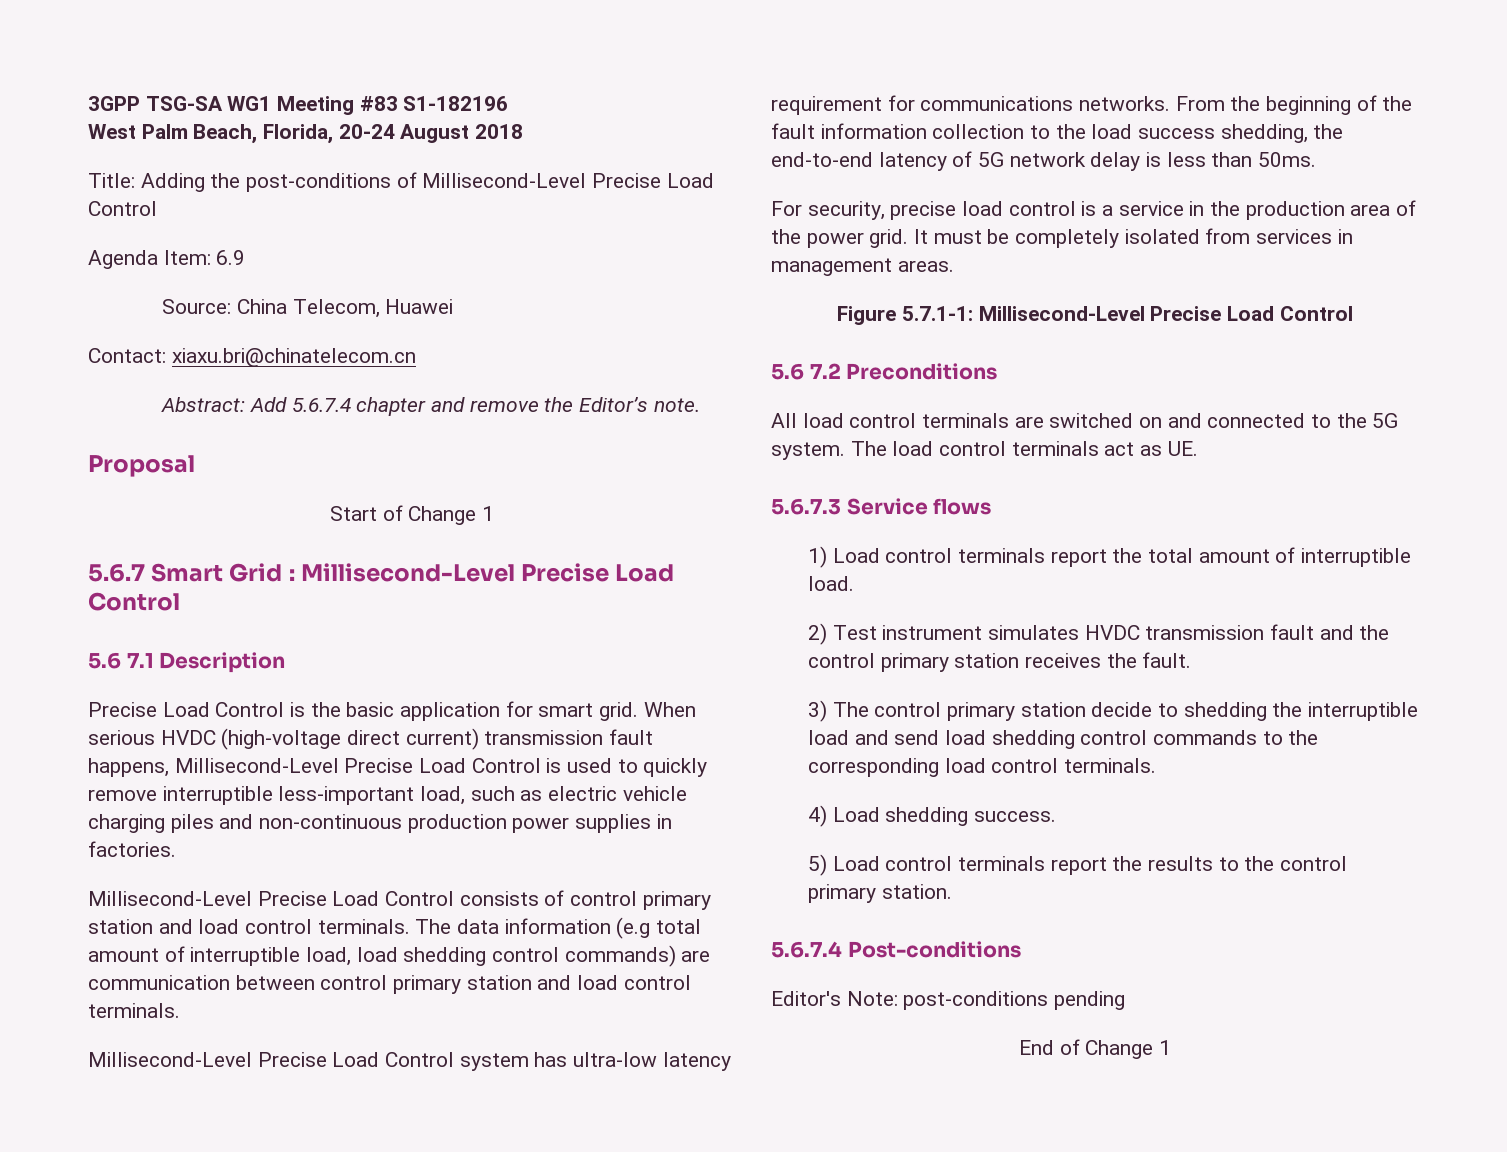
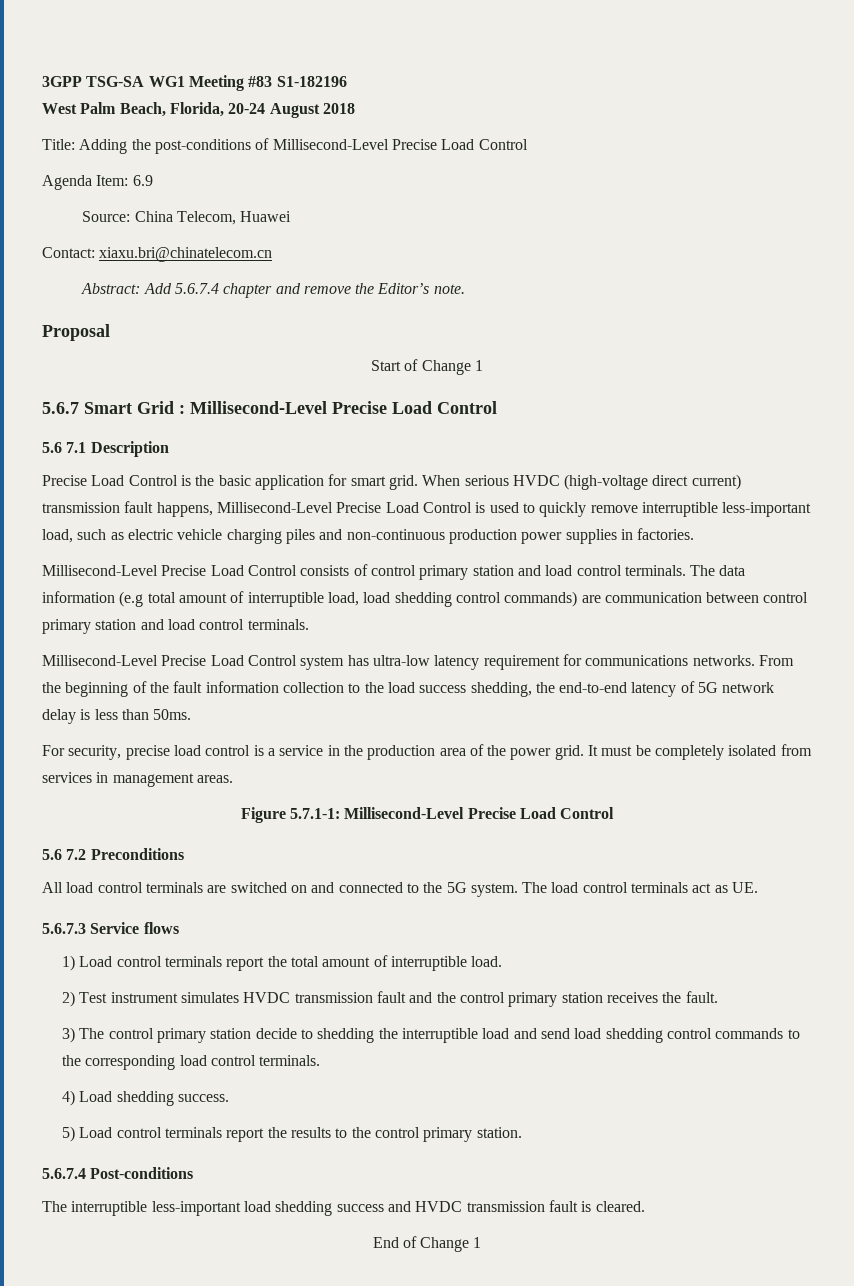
[771,991,1126,1010] Editor's Note: post-conditions pending -> [42,1200,645,1216] The interruptible less-important load shedding success and HVDC transmission fault is cleared.

